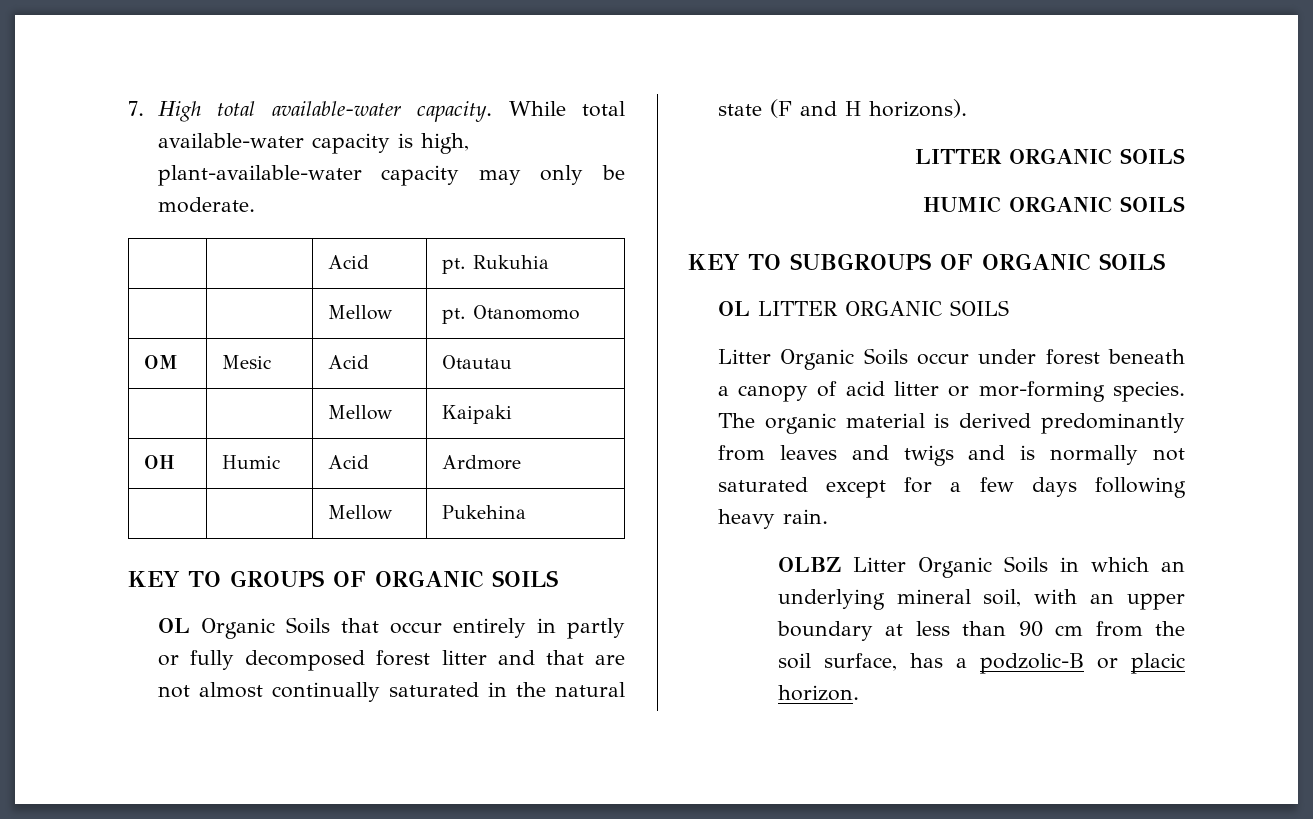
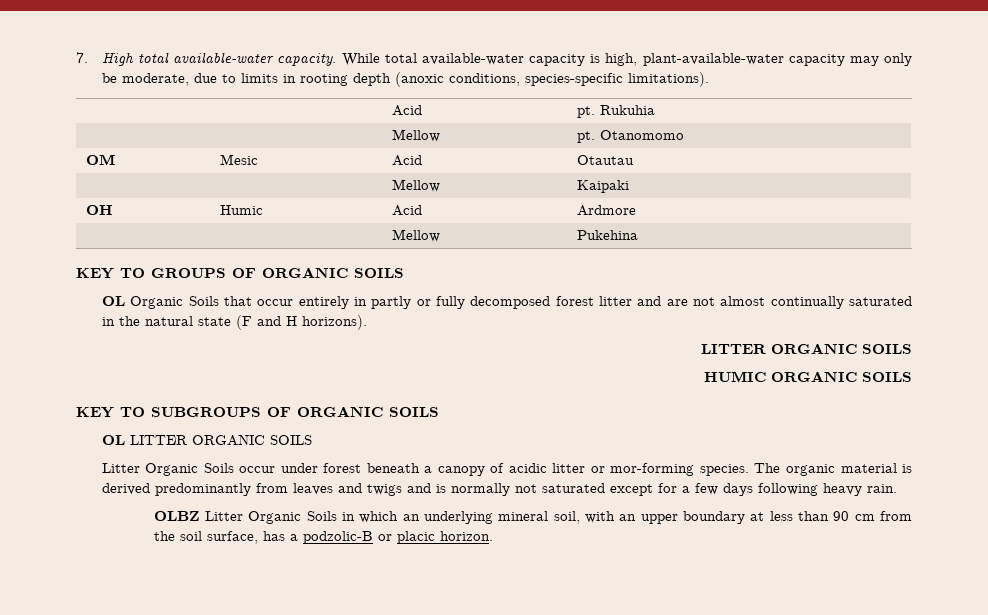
[157,197,255,213] moderate. -> [121,72,709,87] moderate, due to limits in rooting depth (anoxic conditions, species-specific limitations).
[545,650,584,665] that -> (662, 301) none
[845,381,885,396] acid -> [508,463,547,473] acidic

